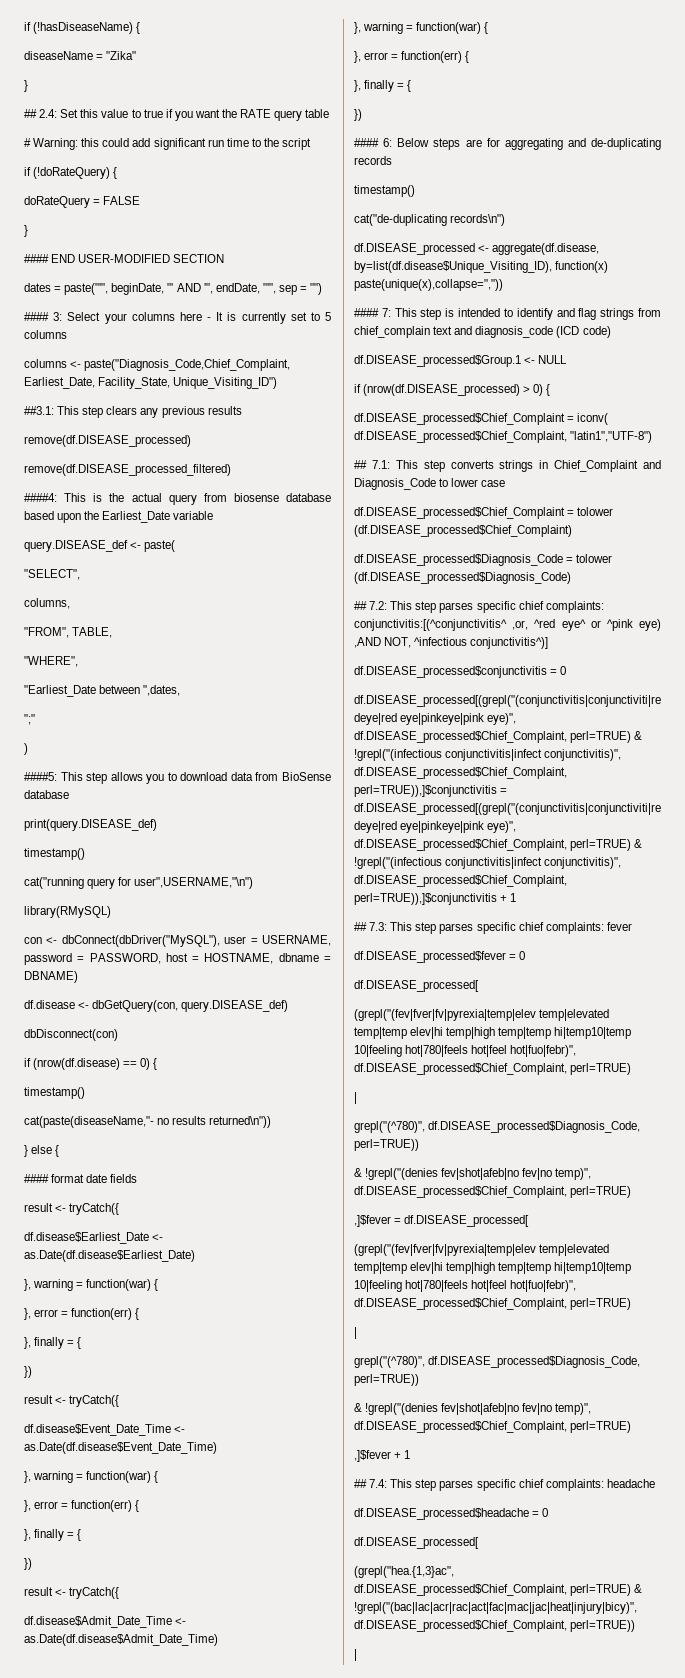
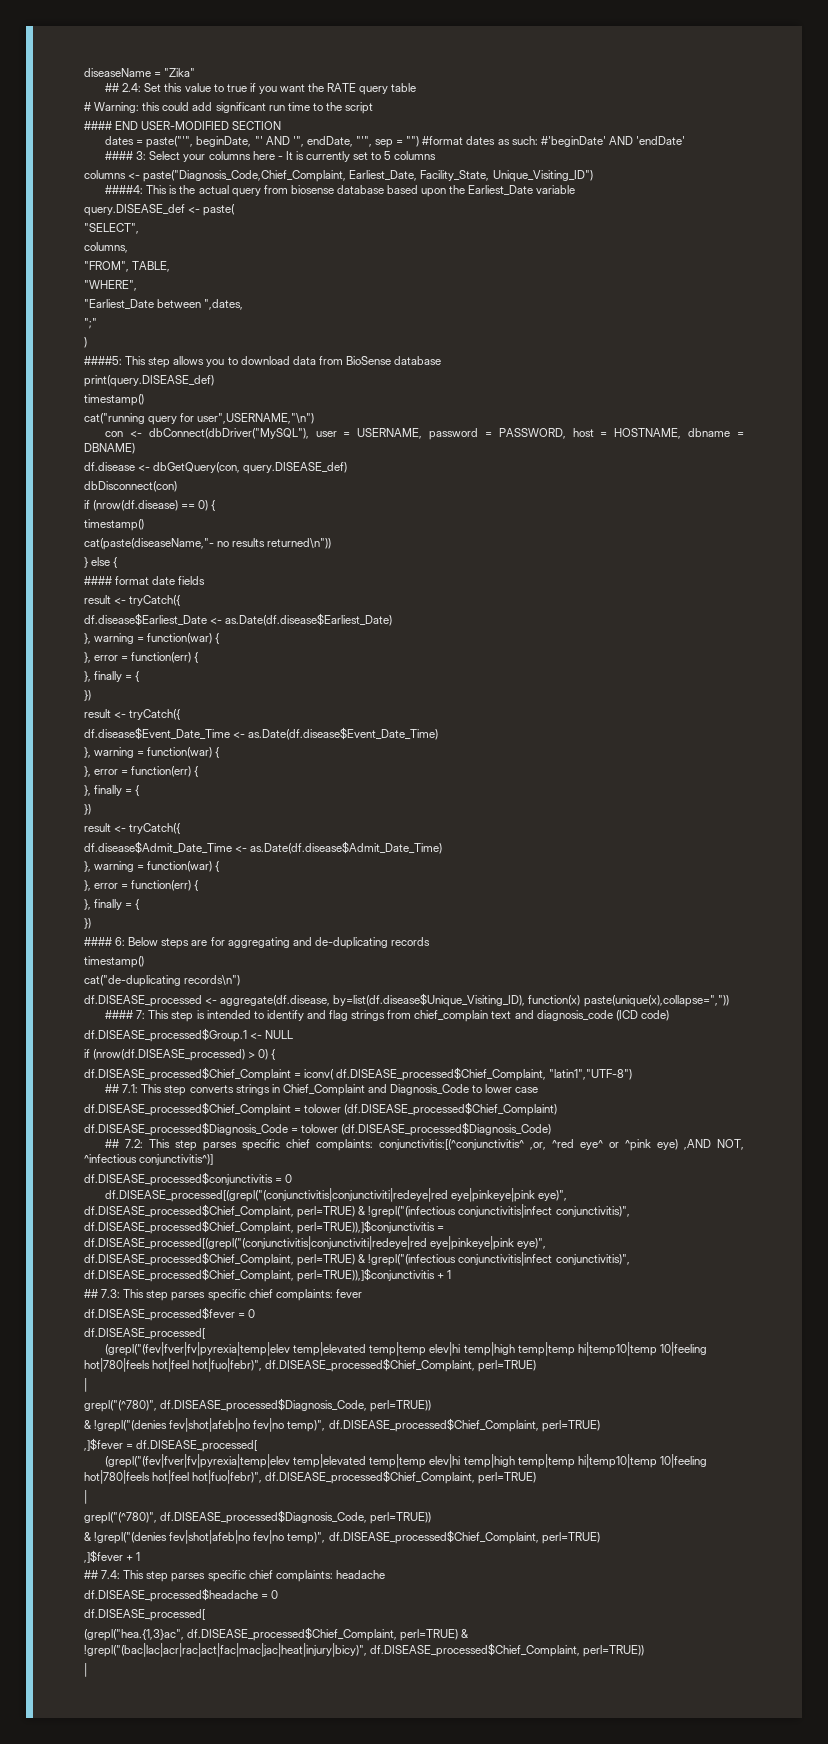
[24,22,141,34] if (!hasDiseaseName) { // -> (84, 72) none
[24,80,28,92] // } -> (196, 72) none
[24,167,118,179] [24,196,141,208] [24,225,28,237] // if (!doRateQuery) { // doRateQuery = FALSE // } -> (374, 108) none
(323, 289) none -> [422,136,686,147] #format dates as such: #'beginDate' AND 'endDate'
[24,406,242,418] [24,435,191,447] [24,464,231,476] // ##3.1: This step clears any previous results // remove(df.DISEASE_processed) // remove(df.DISEASE_processed_filtered) -> (593, 176) none
[24,906,111,918] // library(RMySQL) -> (315, 418) none

